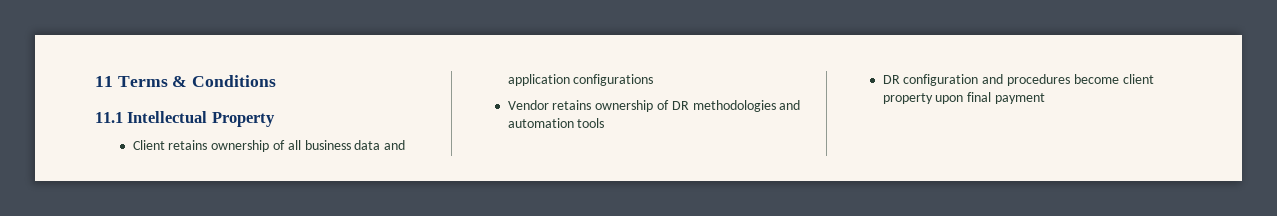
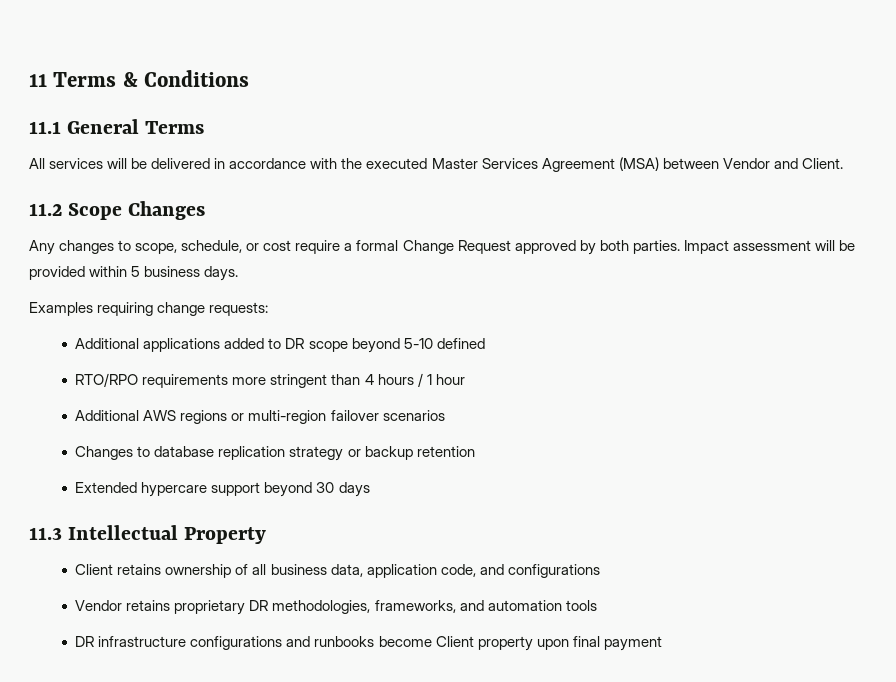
(123, 117) none -> [67,119,205,134] [29,157,843,172] [29,201,206,220] [29,240,855,255] [29,266,239,281] [29,302,269,316] [75,338,485,353] [75,373,465,388] [75,410,445,424] [75,446,475,461] [75,482,370,497] [29,527,62,540] General Terms // All services will be delivered in accordance with the executed Master Services Agreement (MSA) between Vendor and Client. // 11.2 Scope Changes // Any changes to scope, schedule, or cost require a formal Change Request approved by both parties. Impact assessment will be provided within 5 business days. // Examples requiring change requests: // Additional applications added to DR scope beyond 5-10 defined // RTO/RPO requirements more stringent than 4 hours / 1 hour // Additional AWS regions or multi-region failover scenarios // Changes to database replication strategy or backup retention // Extended hypercare support beyond 30 days // 11.3
[354,140,406,150] [507,74,570,86] data and application -> [330,564,504,578] data, application code, and
[595,100,776,112] ownership of DR methodologies -> [174,600,456,615] proprietary DR methodologies, frameworks,
[903,74,1154,86] configuration and procedures become client -> [98,636,474,650] infrastructure configurations and runbooks become Client

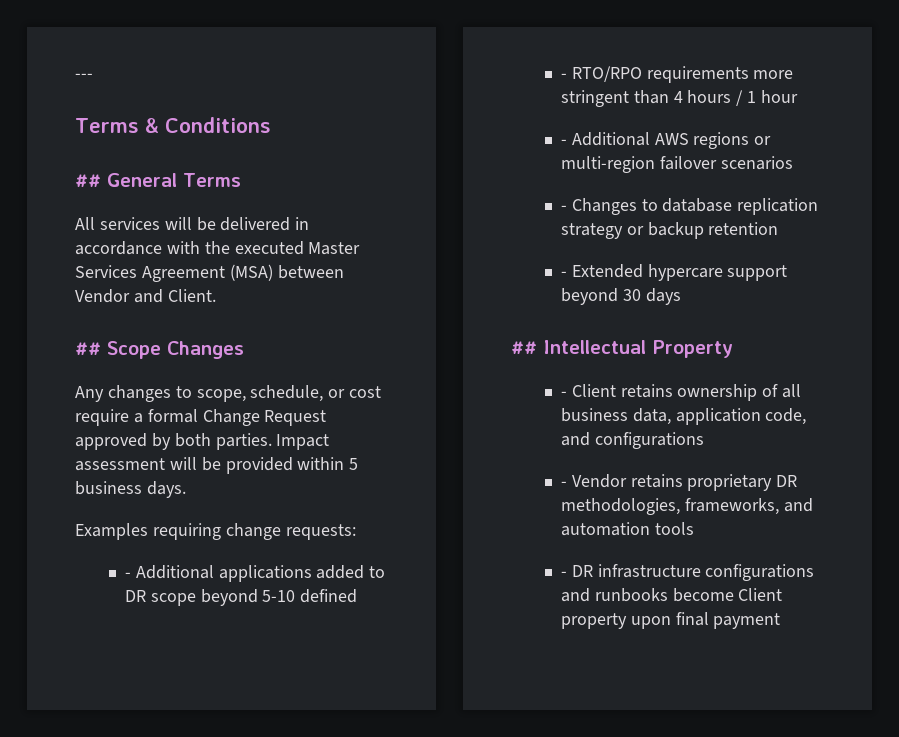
[29,74,47,87] 11 -> [75,73,93,79] --- //
[29,121,61,134] 11.1 -> [75,174,101,187] ##
[29,203,62,216] 11.2 -> [75,342,101,355] ##
(269, 309) none -> [124,572,131,578] -
(485, 343) none -> [560,73,567,79] -
(465, 379) none -> [560,139,567,145] -
(445, 415) none -> [560,205,567,211] -
(475, 451) none -> [560,271,567,277] -
[29,527,62,540] 11.3 -> [511,341,537,354] ##
(267, 535) none -> [560,391,567,397] -
(600, 571) none -> [560,481,567,487] -
(597, 605) none -> [560,571,567,577] -

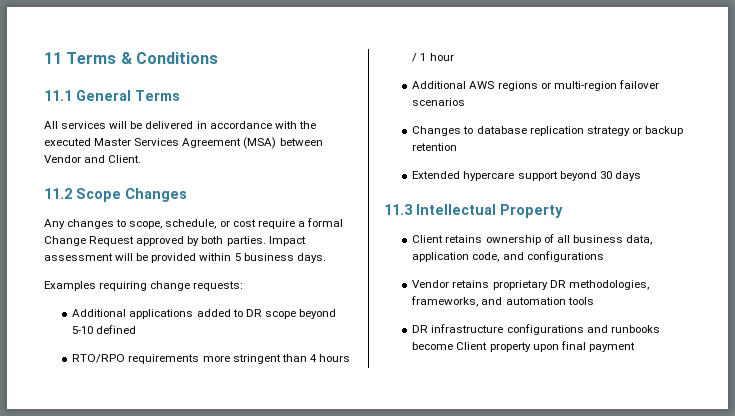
[75,73,93,79] --- // -> [44,52,62,64] 11
[75,174,101,187] ## -> [44,90,72,101] 11.1
[75,342,101,355] ## -> [44,188,72,199] 11.2
[124,572,131,578] - -> (244, 286) none
[560,73,567,79] - -> (137, 329) none
[560,139,567,145] - -> (454, 57) none
[560,205,567,211] - -> (466, 102) none
[560,271,567,277] - -> (458, 147) none
[511,341,537,354] ## -> [384,204,413,215] 11.3
[560,391,567,397] - -> (563, 211) none
[560,481,567,487] - -> (604, 256) none
[560,571,567,577] - -> (594, 301) none

